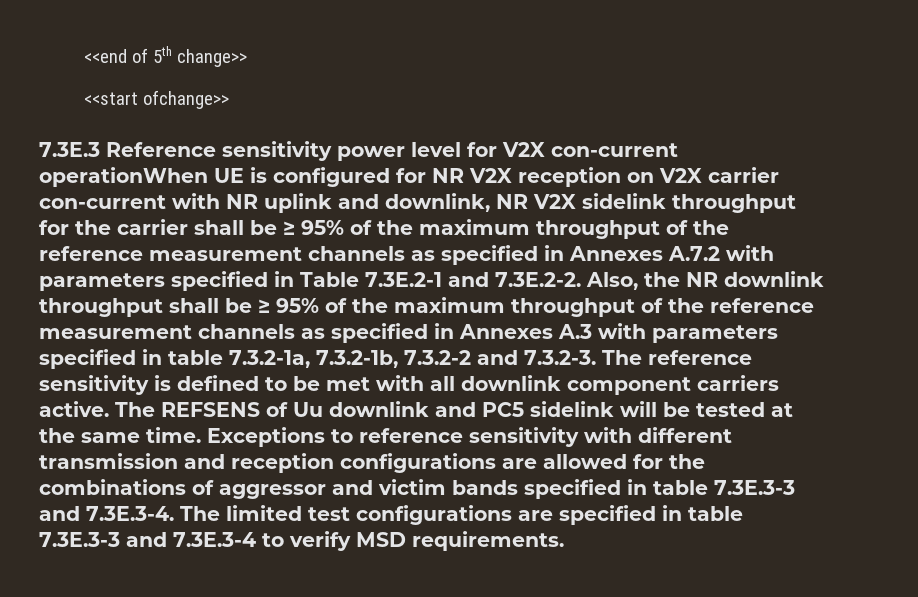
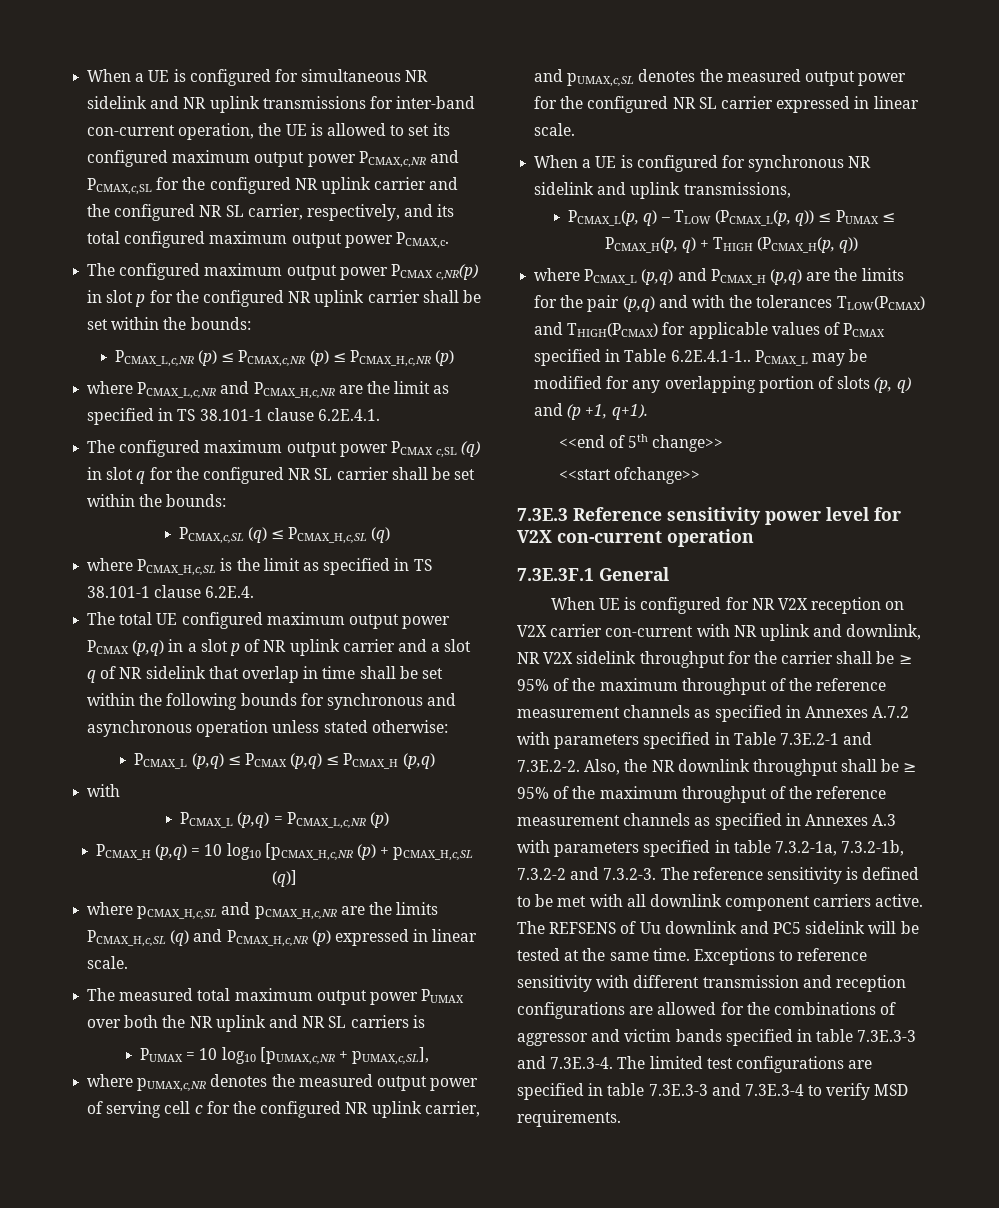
(84, 56) none -> [87,69,429,86] [87,96,476,113] [87,123,450,140] [87,150,459,168] [87,177,459,195] [87,204,455,221] [87,231,449,249] [87,263,479,281] [87,290,481,307] [87,317,251,330] [114,350,455,367] [87,381,450,399] [87,408,380,425] [87,440,481,458] [87,467,476,484] [87,494,227,507] [178,527,391,544] [87,558,432,576] [87,585,255,598] [87,612,451,629] [87,639,472,656] [87,666,443,683] [87,693,457,710] [87,720,448,737] [134,753,435,769] [87,784,121,797] [180,812,389,829] [95,843,474,861] [272,870,298,887] [87,902,439,920] [87,929,478,947] [87,956,129,969] [87,988,465,1005] [87,1015,425,1032] [139,1047,430,1065] [87,1074,479,1092] [87,1101,480,1118] [534,69,907,87] [534,96,919,113] [534,123,576,136] [534,155,872,172] [534,182,791,199] [568,210,895,226] [604,237,859,253] [534,268,904,285] [534,295,925,312] [534,322,886,339] [534,349,868,366] [534,376,911,393] [534,403,648,420] When a UE is configured for simultaneous NR sidelink and NR uplink transmissions for inter-band con-current operation, the UE is allowed to set its configured maximum output power PCMAX,c,NR and PCMAX,c,SL for the configured NR uplink carrier and the configured NR SL carrier, respectively, and its total configured maximum output power PCMAX,c. // The configured maximum output power PCMAX c,NR(p) in slot p for the configured NR uplink carrier shall be set within the bounds: // PCMAX_L,c,NR (p) ≤ PCMAX,c,NR (p) ≤ PCMAX_H,c,NR (p) // where PCMAX_L,c,NR and PCMAX_H,c,NR are the limit as specified in TS 38.101-1 clause 6.2E.4.1. // The configured maximum output power PCMAX c,SL (q) in slot q for the configured NR SL carrier shall be set within the bounds: // PCMAX,c,SL (q) ≤ PCMAX_H,c,SL (q) // where PCMAX_H,c,SL is the limit as specified in TS 38.101-1 clause 6.2E.4. // The total UE configured maximum output power PCMAX (p,q) in a slot p of NR uplink carrier and a slot q of NR sidelink that overlap in time shall be set within the following bounds for synchronous and asynchronous operation unless stated otherwise: // PCMAX_L (p,q) ≤ PCMAX (p,q) ≤ PCMAX_H (p,q) // with // PCMAX_L (p,q) = PCMAX_L,c,NR (p) // PCMAX_H (p,q) = 10 log10 [pCMAX_H,c,NR (p) + pCMAX_H,c,SL (q)] // where pCMAX_H,c,SL and pCMAX_H,c,NR are the limits PCMAX_H,c,SL (q) and PCMAX_H,c,NR (p) expressed in linear scale. // The measured total maximum output power PUMAX over both the NR uplink and NR SL carriers is // PUMAX = 10 log10 [pUMAX,c,NR + pUMAX,c,SL], // where pUMAX,c,NR denotes the measured output power of serving cell c for the configured NR uplink carrier, and pUMAX,c,SL denotes the measured output power for the configured NR SL carrier expressed in linear scale. // When a UE is configured for synchronous NR sidelink and uplink transmissions, // PCMAX_L(p, q) – TLOW (PCMAX_L(p, q)) ≤ PUMAX ≤ PCMAX_H(p, q) + THIGH (PCMAX_H(p, q)) // where PCMAX_L (p,q) and PCMAX_H (p,q) are the limits for the pair (p,q) and with the tolerances TLOW(PCMAX) and THIGH(PCMAX) for applicable values of PCMAX specified in Table 6.2E.4.1-1.. PCMAX_L may be modified for any overlapping portion of slots (p, q) and (p +1, q+1). //
[39,167,208,187] operationWhen -> [667,529,754,547] [517,567,669,581] [550,597,595,610] operation // 7.3E.3F.1 General // When

